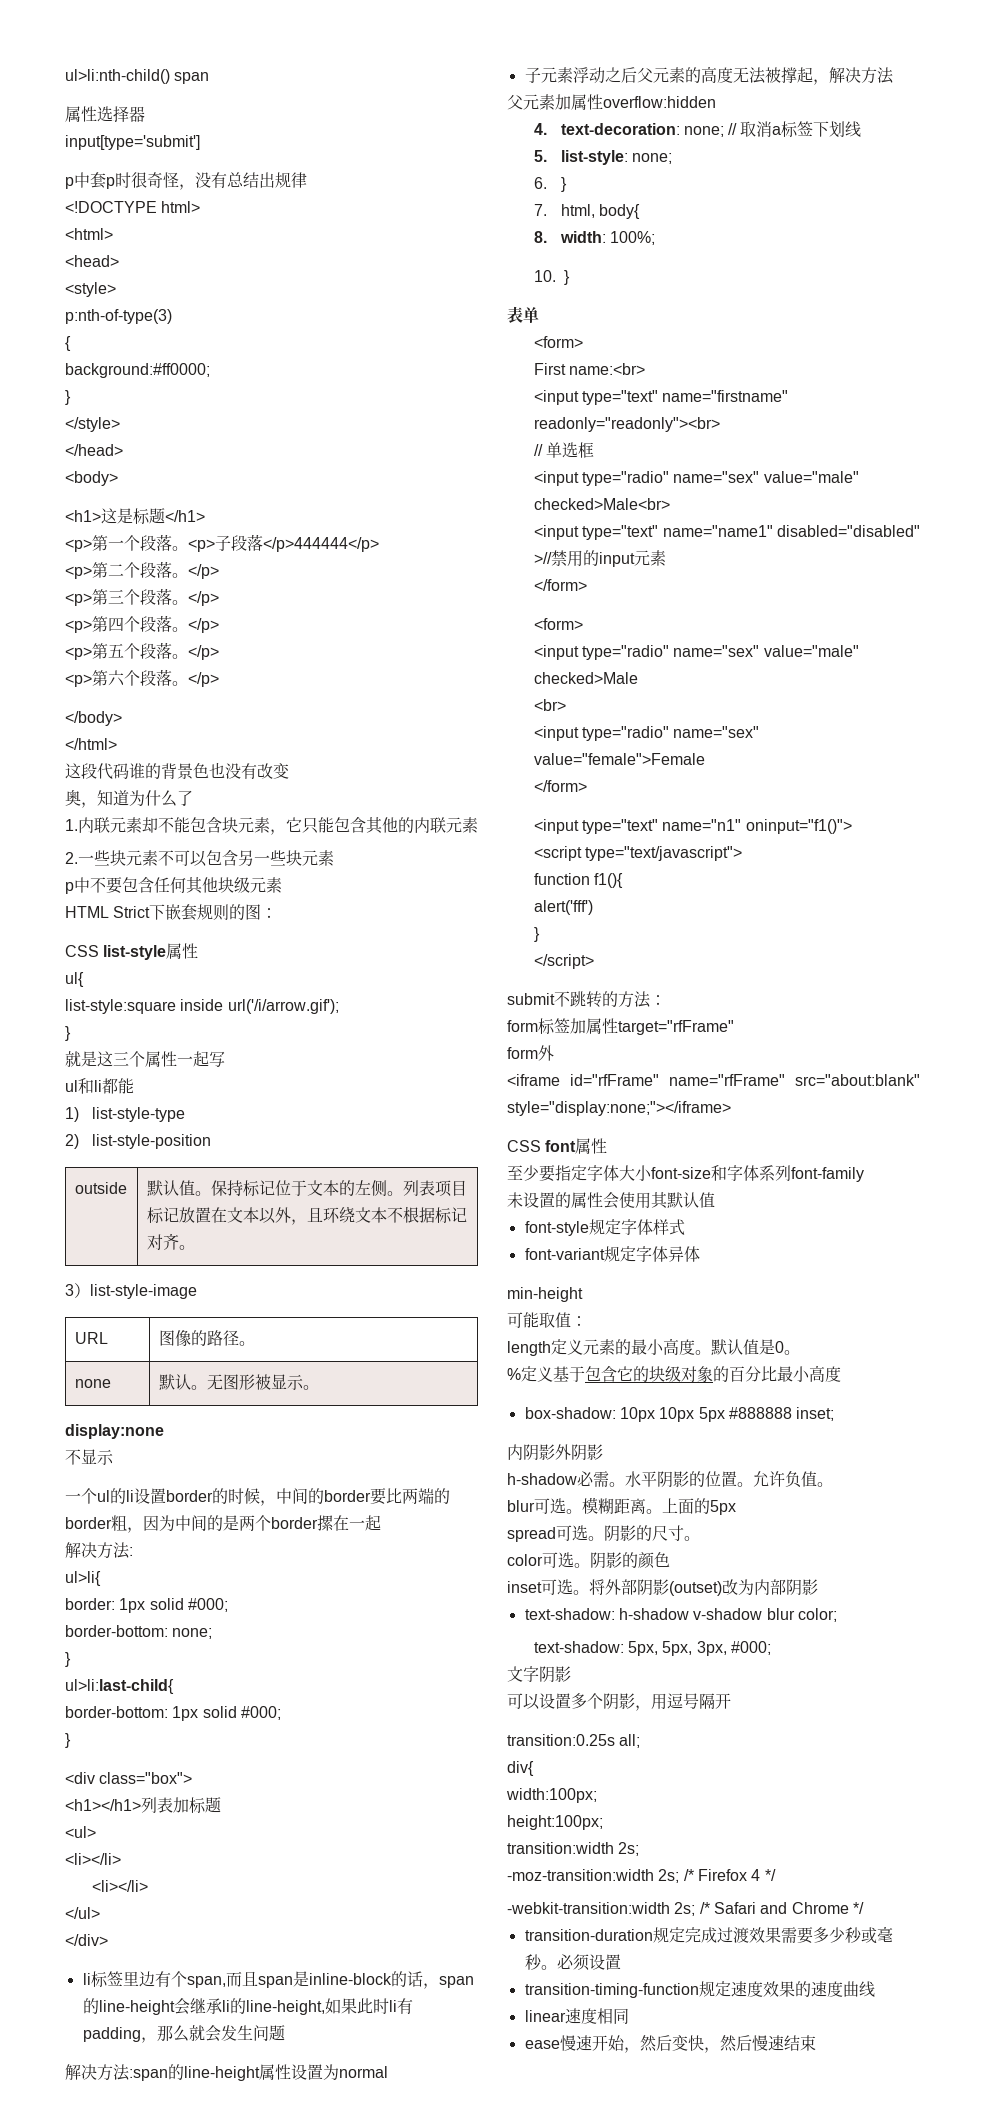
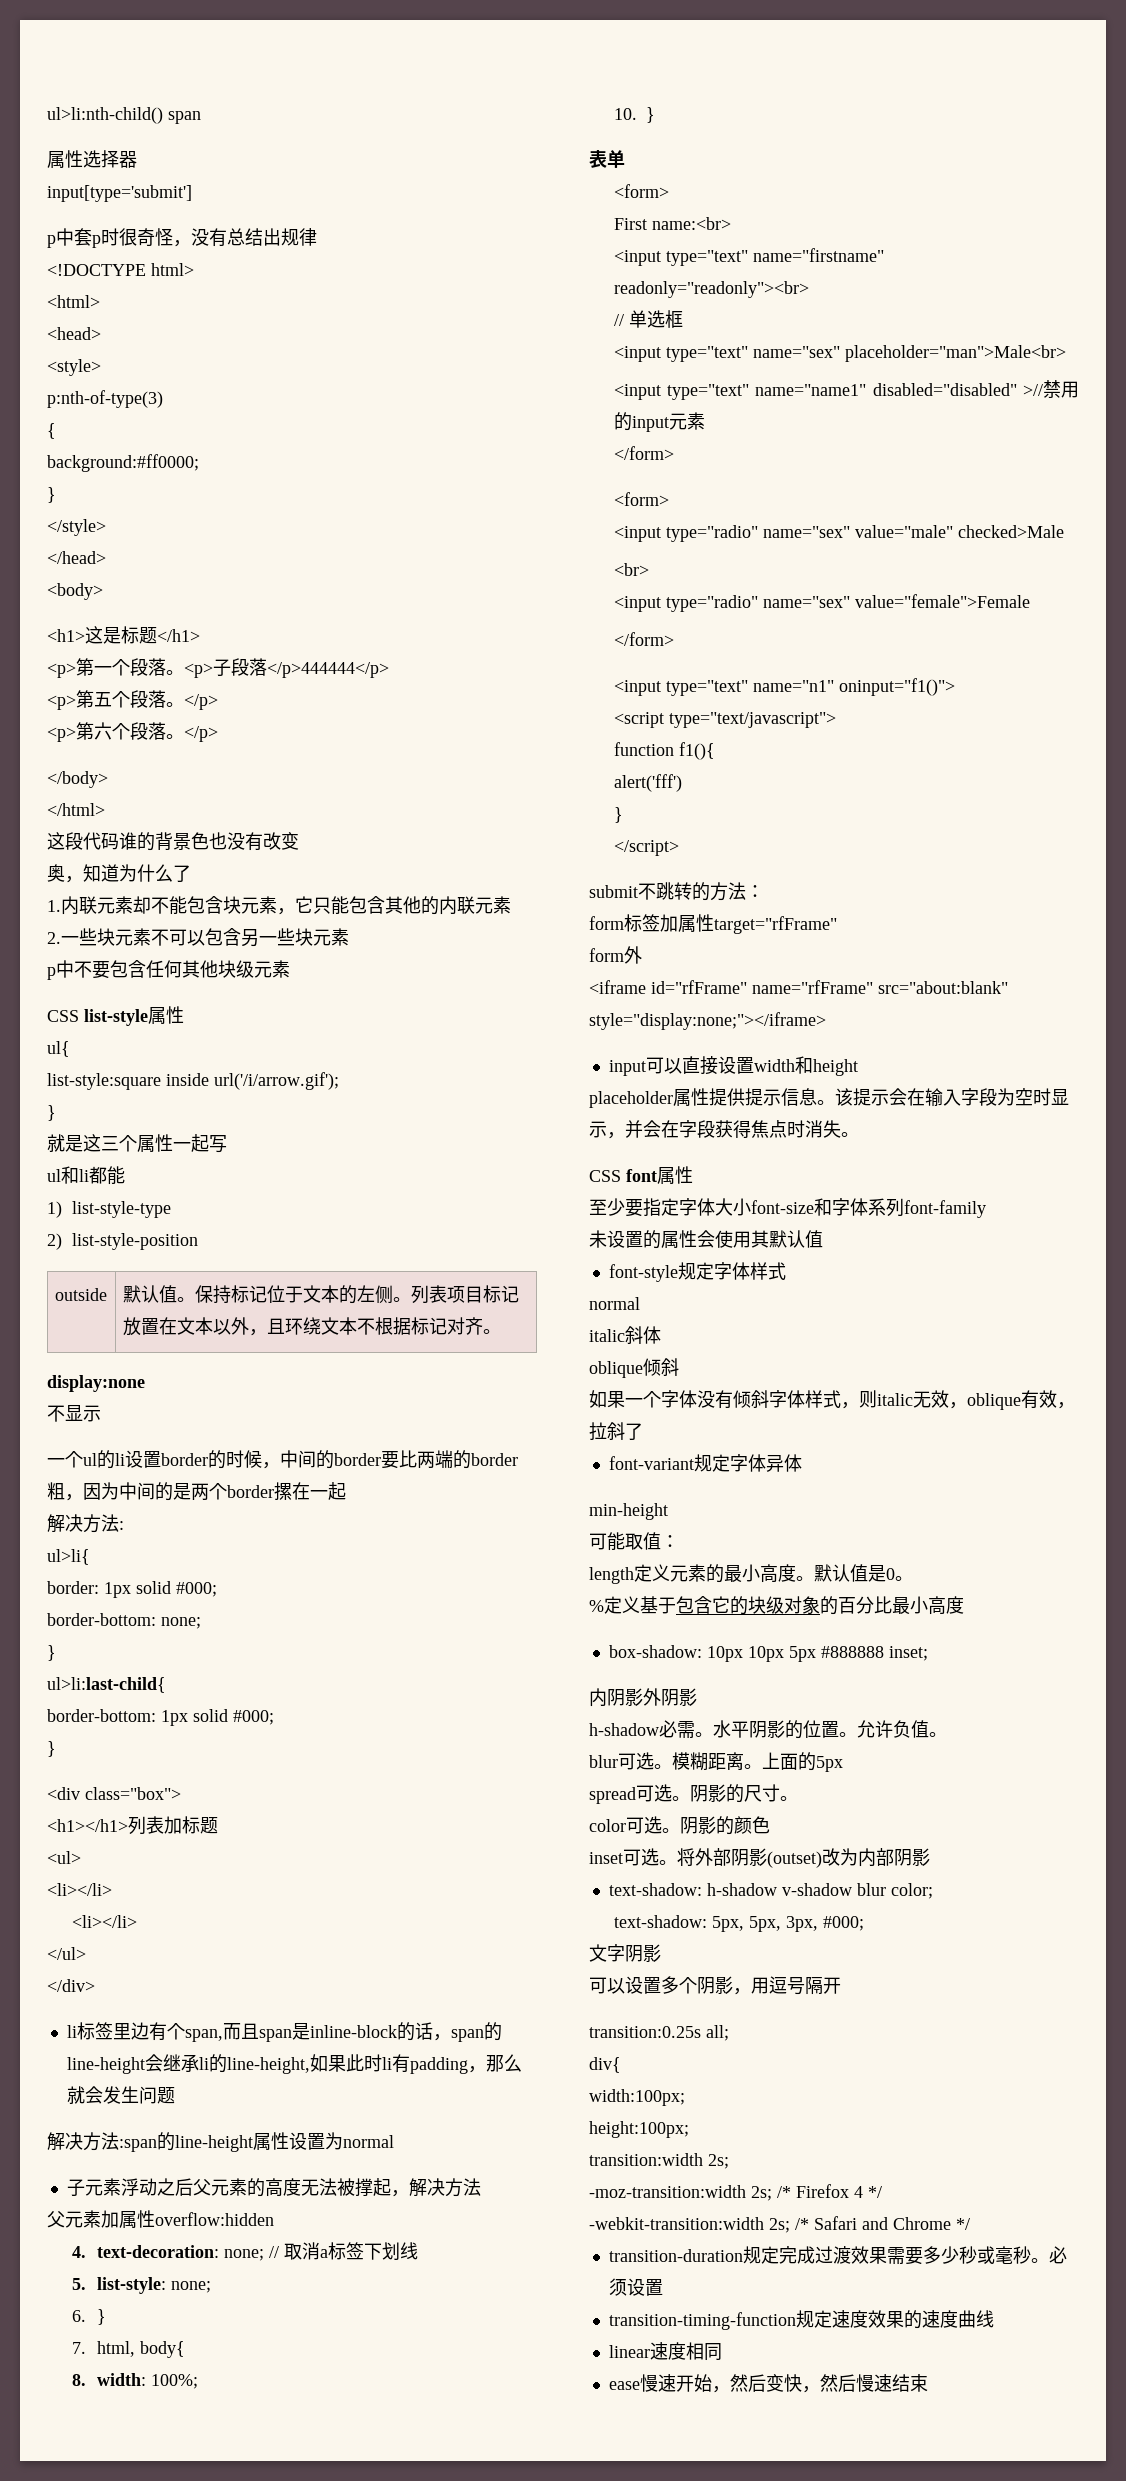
[65,561,219,579] [65,588,219,606] [65,615,219,633] // <p>第二个段落。</p> // <p>第三个段落。</p> // <p>第四个段落。</p> -> (389, 670) none
[65,904,278,921] // HTML Strict下嵌套规则的图： -> (290, 969) none
[65,1283,197,1299] [74,1332,108,1344] [158,1330,255,1347] [74,1379,111,1388] [158,1374,319,1390] // 3）list-style-image // URL | 图像的路径。 // none | 默认。无图形被显示。 -> (501, 1331) none
[582,471,859,486] [533,498,670,510] type="radio" name="sex" value="male" checked>Male<br> -> [665,345,1066,362] type="text" name="sex" placeholder="man">Male<br>
(731, 1108) none -> [608,1056,858,1076] [589,1088,1069,1108] [589,1120,859,1139] // input可以直接设置width和height // placeholder属性提供提示信息。该提示会在输入字段为空时显示，并会在字段获得焦点时消失。
(685, 1227) none -> [589,1297,640,1310] [589,1326,661,1344] [589,1358,679,1378] [589,1390,1075,1410] [589,1422,643,1441] // normal // italic斜体 // oblique倾斜 // 如果一个字体没有倾斜字体样式，则italic无效，oblique有效，拉斜了

